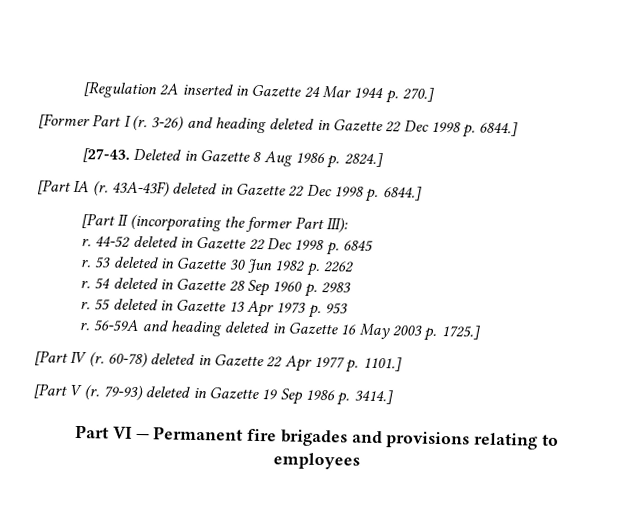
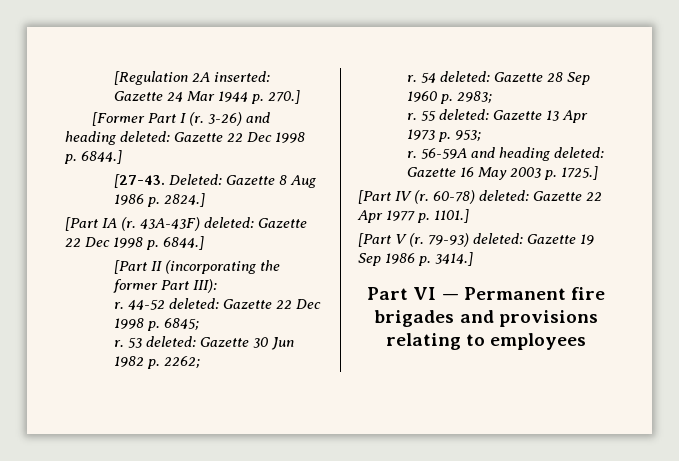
[181,83,249,96] inserted in -> [214,71,271,82] inserted:
[269,118,331,131] deleted in -> [120,131,171,142] deleted:
[133,148,198,161] Deleted in -> [169,174,223,185] Deleted:
[172,182,234,195] deleted in -> [204,217,255,228] deleted:
[132,235,373,256] deleted in Gazette 22 Dec 1998 p. 6845 -> [169,298,322,309] [114,318,200,331] deleted: Gazette 22 Dec 1998 p. 6845;
[112,256,175,269] deleted in -> [146,336,197,347] deleted:
[322,261,355,273] 2262 -> [164,356,201,368] 2262;
[112,277,174,290] deleted in -> [440,71,491,82] deleted:
[320,282,351,294] 2983 -> [457,91,493,103] 2983;
[112,298,174,311] deleted in -> [439,109,490,120] deleted:
[324,303,348,315] 953 -> [455,129,482,141] 953;
[224,321,287,334] deleted in -> [554,147,605,158] deleted:
[150,353,212,366] deleted in -> [479,190,530,201] deleted:
[145,386,207,399] deleted in -> [473,233,524,244] deleted:

